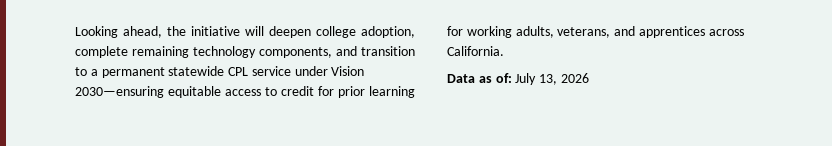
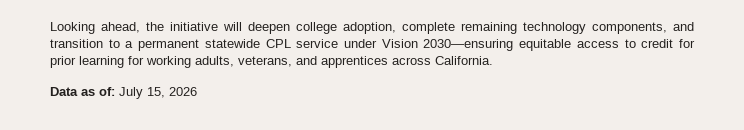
[539,74,558,85] 13, -> [147,87,165,98] 15,

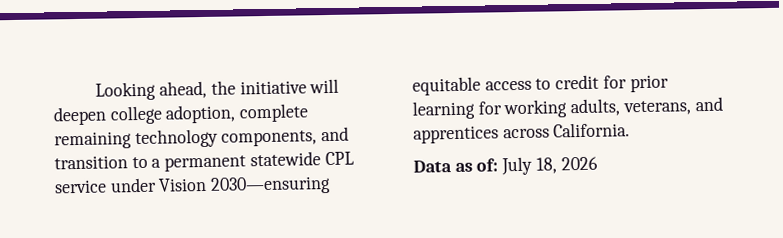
[147,87,165,98] 15, -> [535,157,557,174] 18,

